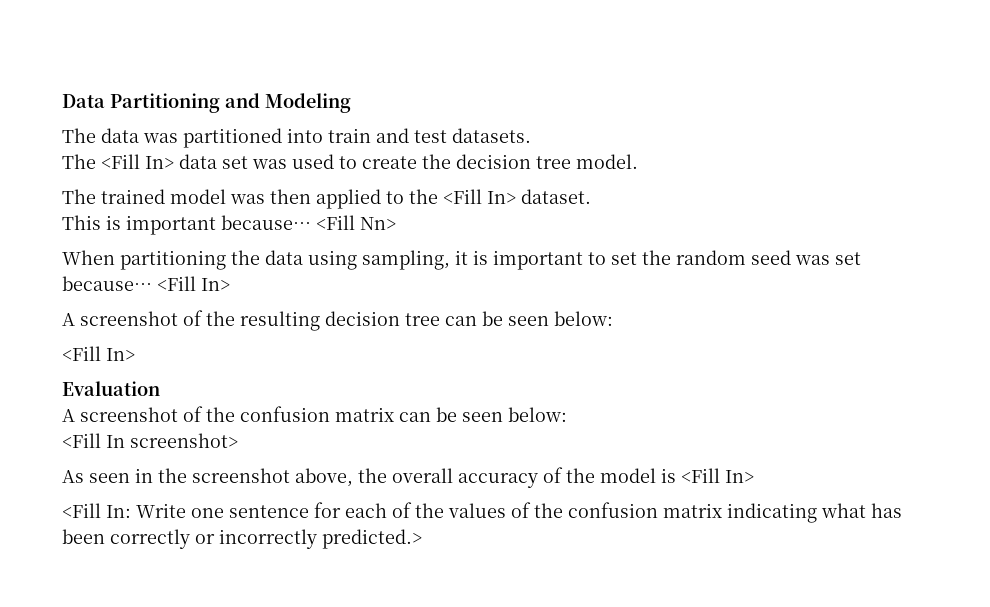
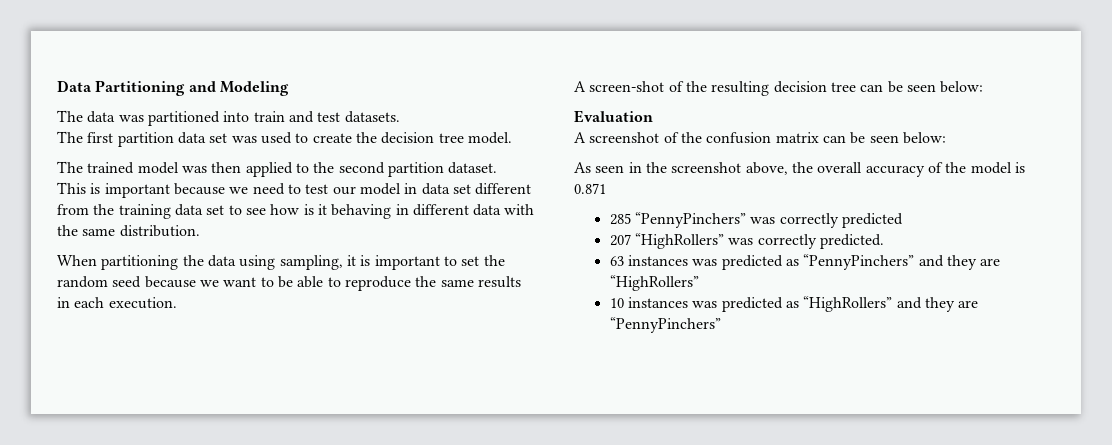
[101,154,174,169] <Fill In> -> [87,132,174,147] first partition
[443,189,516,204] <Fill In> -> [338,162,444,177] second partition
[221,215,396,230] because… <Fill Nn> -> [173,183,532,195] [57,204,535,219] [57,225,200,237] because we need to test our model in data set different from the training data set to see how is it behaving in different data with the same distribution.
[795,252,861,265] [62,276,230,291] [62,311,178,326] was set because… <Fill In> // A screenshot -> [144,276,521,291] [57,297,177,309] [574,81,665,92] because we want to be able to reproduce the same results in each execution. // A screen-shot
[62,346,135,361] // <Fill In> -> (984, 87) none
[62,433,238,448] // <Fill In screenshot> -> (946, 138) none
[681,468,754,483] [62,502,902,523] [62,529,422,549] <Fill In> // <Fill In: Write one sentence for each of the values of the confusion matrix indicating what has been correctly or incorrectly predicted.> -> [574,183,606,194] [609,212,903,228] [609,233,884,249] [609,254,1001,270] [609,275,699,291] [609,296,979,312] [609,317,721,333] 0.871 // 285 “PennyPinchers” was correctly predicted // 207 “HighRollers” was correctly predicted. // 63 instances was predicted as “PennyPinchers” and they are “HighRollers” // 10 instances was predicted as “HighRollers” and they are “PennyPinchers”

